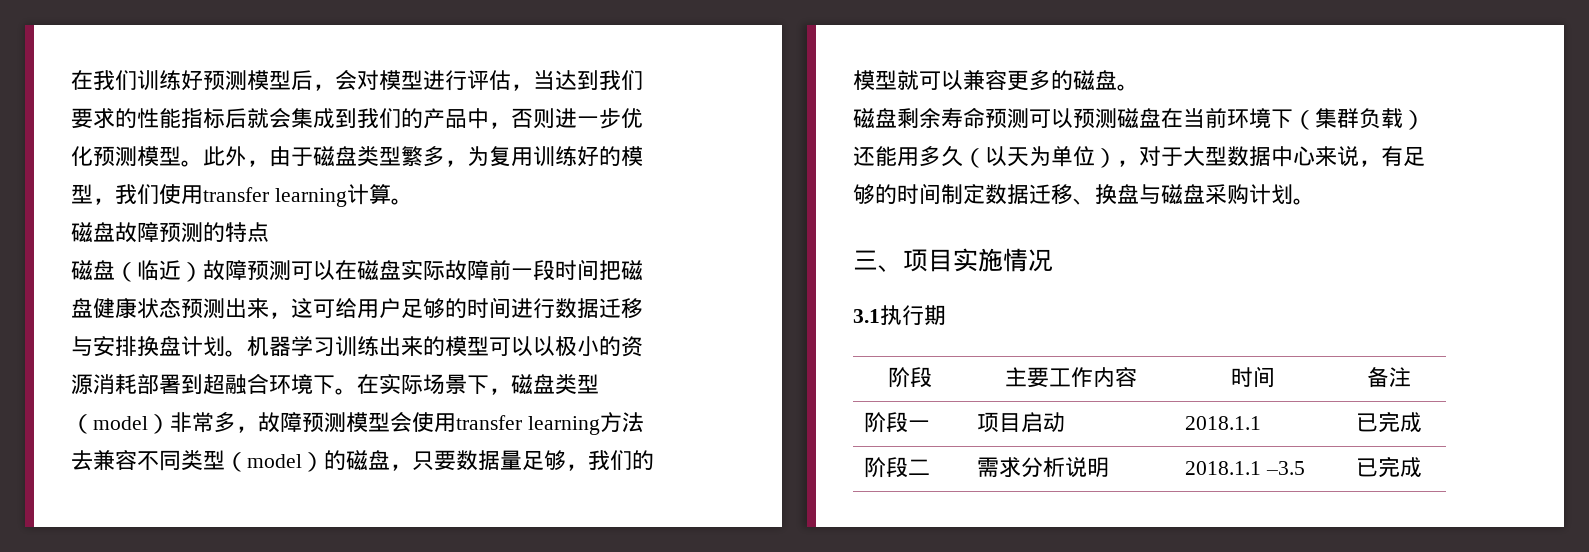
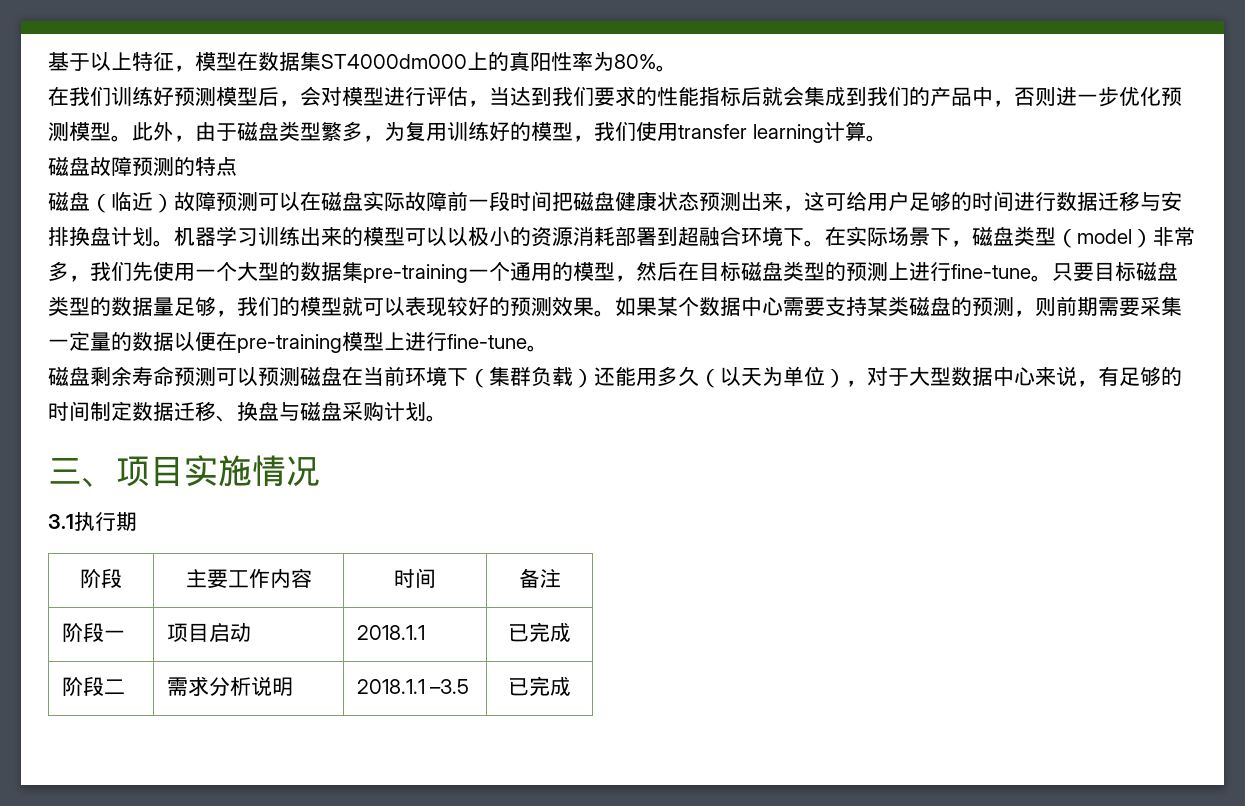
(71, 80) none -> [48,51,677,72] 基于以上特征，模型在数据集ST4000dm000上的真阳性率为80%。 //
[258,412,644,435] [71,450,456,472] 故障预测模型会使用transfer learning方法去兼容不同类型（model）的磁盘，只要 -> [90,261,1178,283] [48,296,111,316] 我们先使用一个大型的数据集pre-training一个通用的模型，然后在目标磁盘类型的预测上进行fine-tune。只要目标磁盘类型的
[963,70,1117,91] 兼容更多的磁盘 -> [405,296,1182,317] [48,331,527,353] 表现较好的预测效果。如果某个数据中心需要支持某类磁盘的预测，则前期需要采集一定量的数据以便在pre-training模型上进行fine-tune

